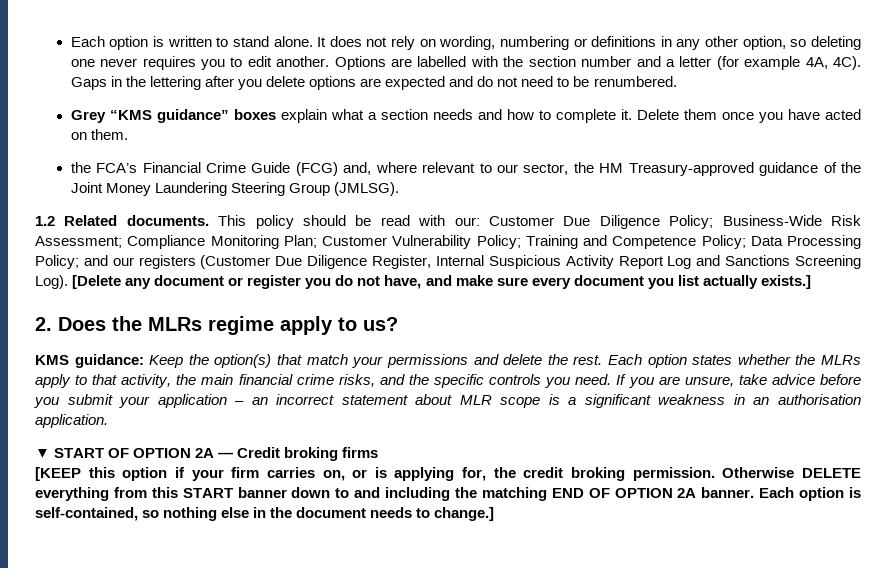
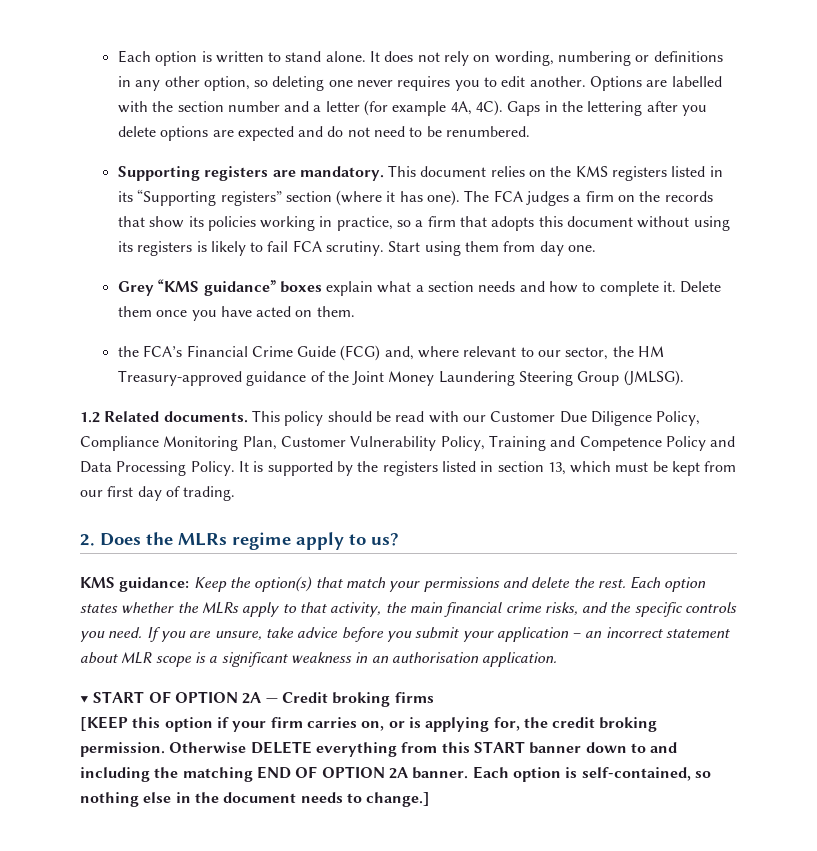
(677, 81) none -> [117,165,723,181] [117,189,713,206] [117,216,730,231] [117,240,597,256] // Supporting registers are mandatory. This document relies on the KMS registers listed in its “Supporting registers” section (where it has one). The FCA judges a firm on the records that show its policies working in practice, so a firm that adopts this document without using its registers is likely to fail FCA scrutiny. Start using them from day one.
[454,217,480,226] our: -> [462,415,486,422] our
[669,215,861,229] [35,236,122,248] Policy; Business-Wide Risk Assessment; -> [656,411,701,426] Policy,
[283,235,317,248] Plan; -> [242,436,277,450] Plan,
[476,235,521,249] Policy; -> [440,436,485,451] Policy,
[701,235,861,249] [35,255,862,269] [35,275,811,289] Policy; Data Processing Policy; and our registers (Customer Due Diligence Register, Internal Suspicious Activity Report Log and Sanctions Screening Log). [Delete any document or register you do not have, and make sure every document you list actually exists.] -> [665,436,736,451] [80,461,737,476] [80,486,236,501] Policy and Data Processing Policy. It is supported by the registers listed in section 13, which must be kept from our first day of trading.

